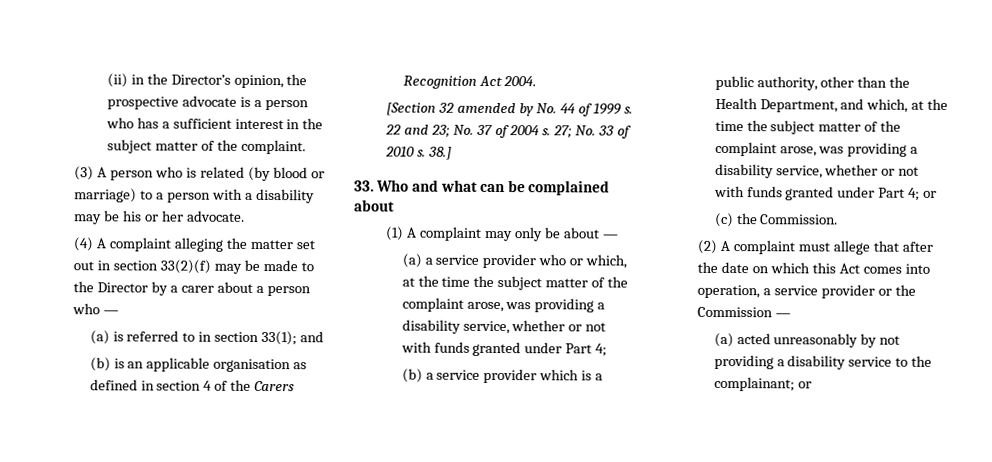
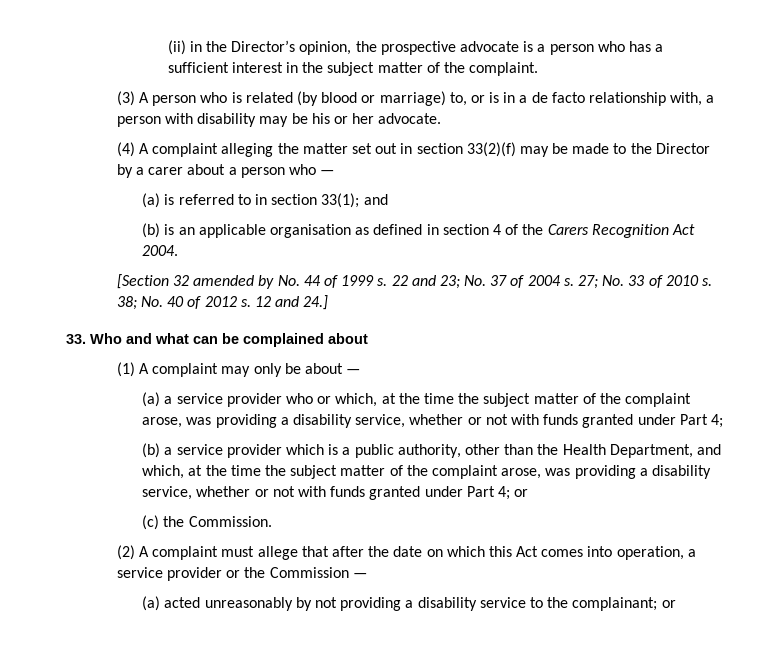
[140,190,154,200] to -> [449,92,703,106] to, or is in a de facto relationship with,
[245,192,254,200] a -> (194, 118) none
[428,146,453,160] 38.] -> [116,295,329,310] 38; No. 40 of 2012 s. 12 and 24.]

